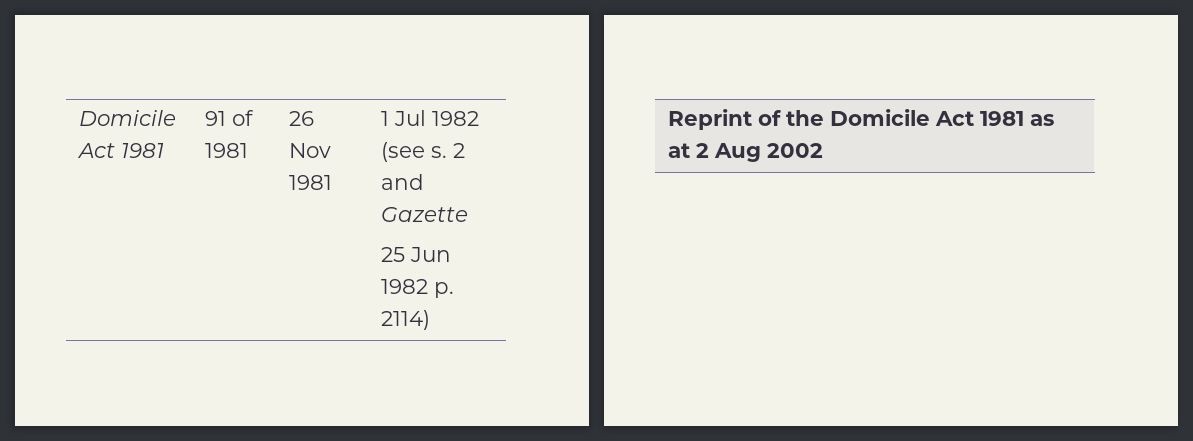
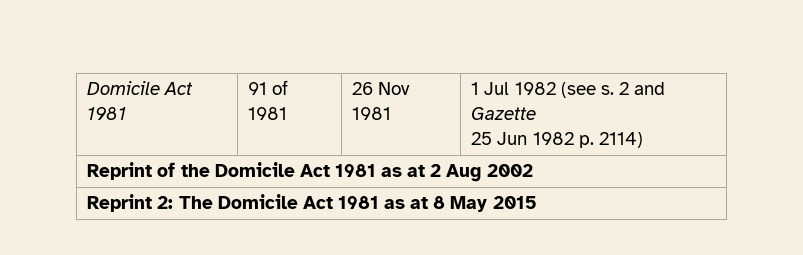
(824, 150) none -> [87,194,537,212] // Reprint 2: The Domicile Act 1981 as at 8 May 2015

